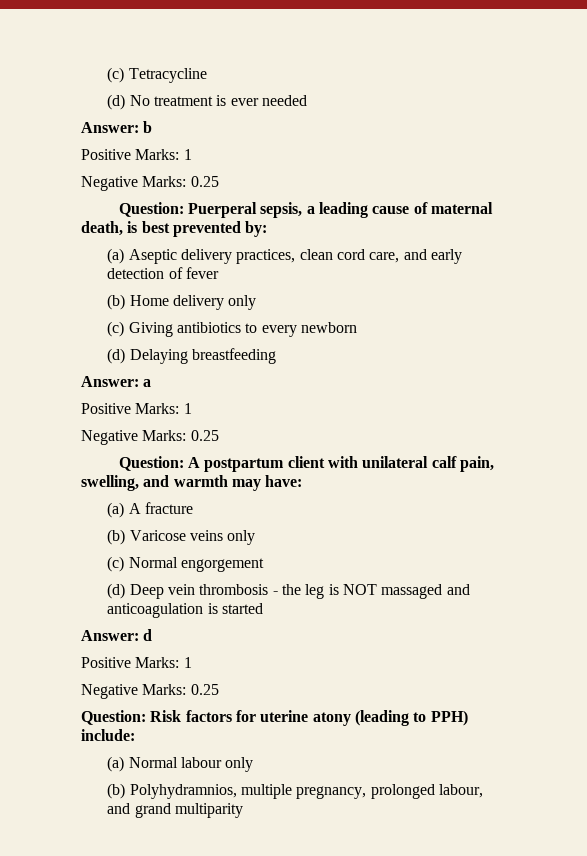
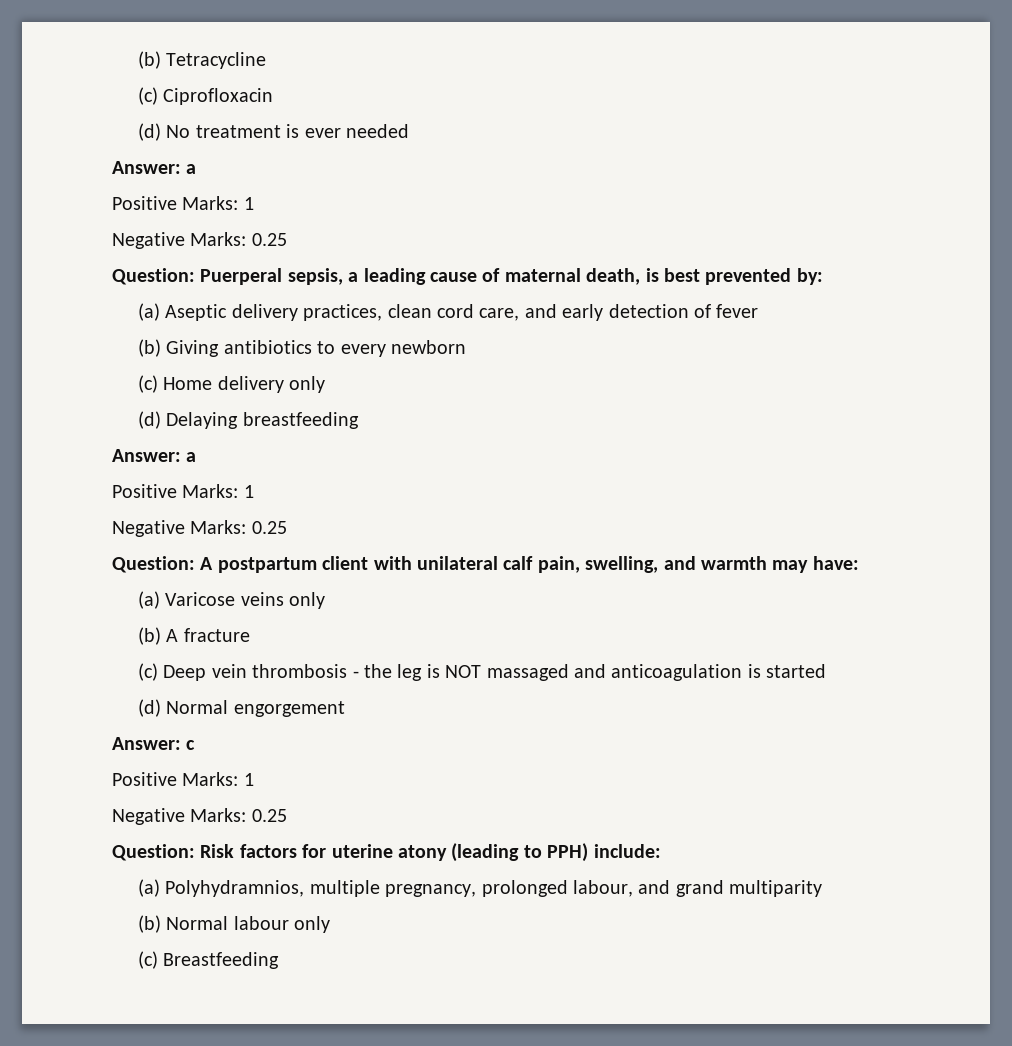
[107,67,207,83] (c) Tetracycline -> [137,51,267,69] [137,87,274,105] (b) Tetracycline // (c) Ciprofloxacin
[143,121,153,133] b -> [186,164,197,174] a
[129,295,257,310] [107,321,125,337] Home delivery only // (c) -> (161, 348) none
(358, 327) none -> [137,375,326,393] // (c) Home delivery only
[128,502,194,514] [107,529,126,545] A fracture // (b) -> (160, 600) none
[107,556,265,572] [107,583,126,599] (c) Normal engorgement // (d) -> [137,627,250,645] [137,663,158,681] (b) A fracture // (c)
[81,629,153,641] // Answer: d -> [137,699,345,717] [112,737,196,750] // (d) Normal engorgement // Answer: c
[128,757,254,772] [107,783,126,799] Normal labour only // (b) -> (160, 888) none
(244, 810) none -> [137,915,331,933] [137,951,280,969] // (b) Normal labour only // (c) Breastfeeding

